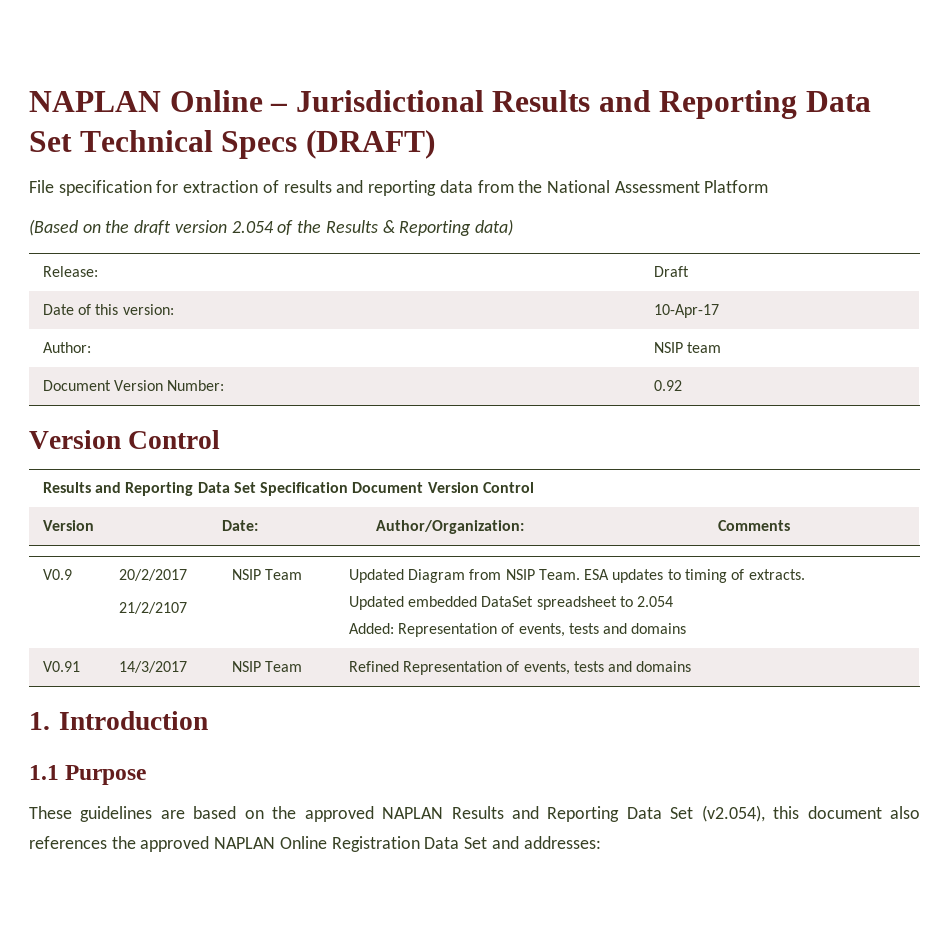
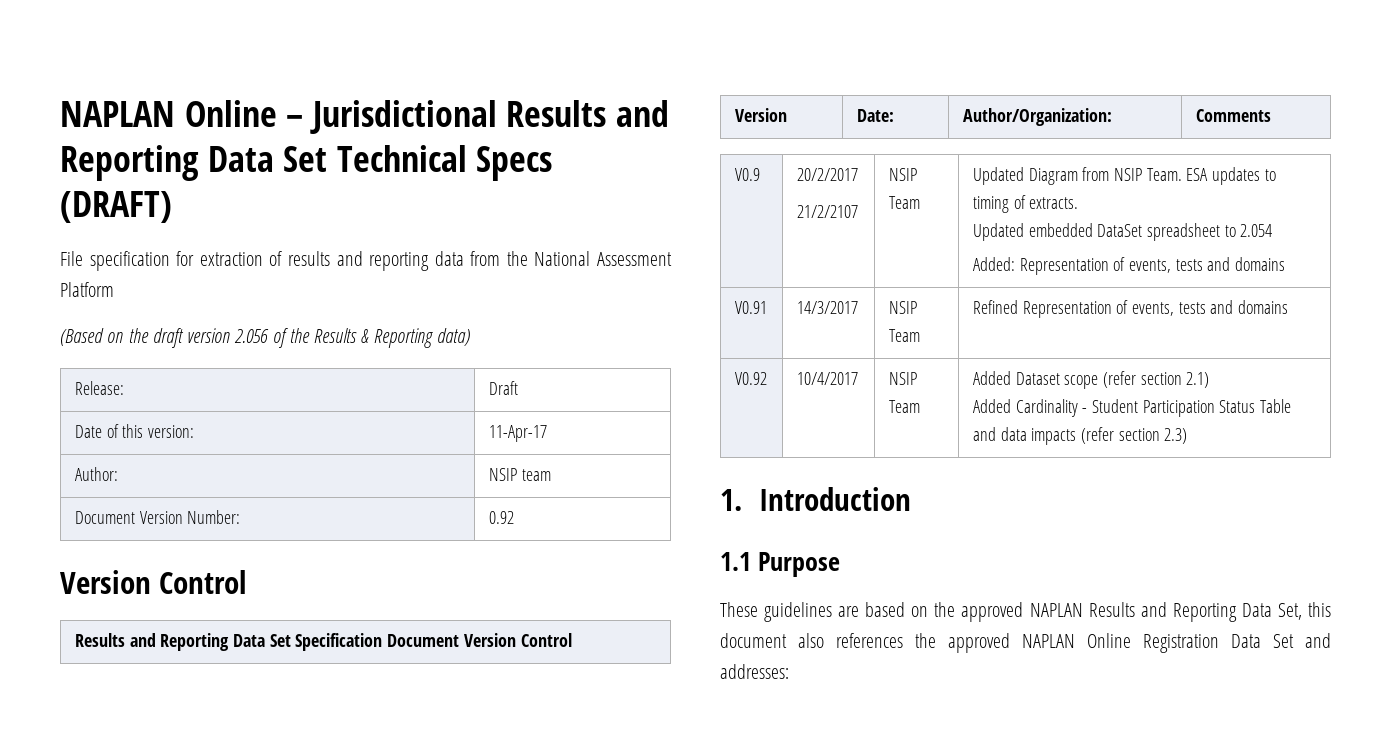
[231,221,274,233] 2.054 -> [234,329,270,343] 2.056
[653,304,719,318] 10-Apr-17 -> [488,425,547,442] 11-Apr-17
(692, 666) none -> [734,372,767,385] [796,372,858,385] [888,372,917,385] [888,400,920,413] [972,371,1210,389] [972,399,1292,417] [972,427,1188,445] // V0.92 | 10/4/2017 | NSIP Team | Added Dataset scope (refer section 2.1) // Added Cardinality - Student Participation Status Table and data impacts (refer section 2.3)
[670,805,765,822] Set (v2.054), -> [1277,603,1302,620] Set,

